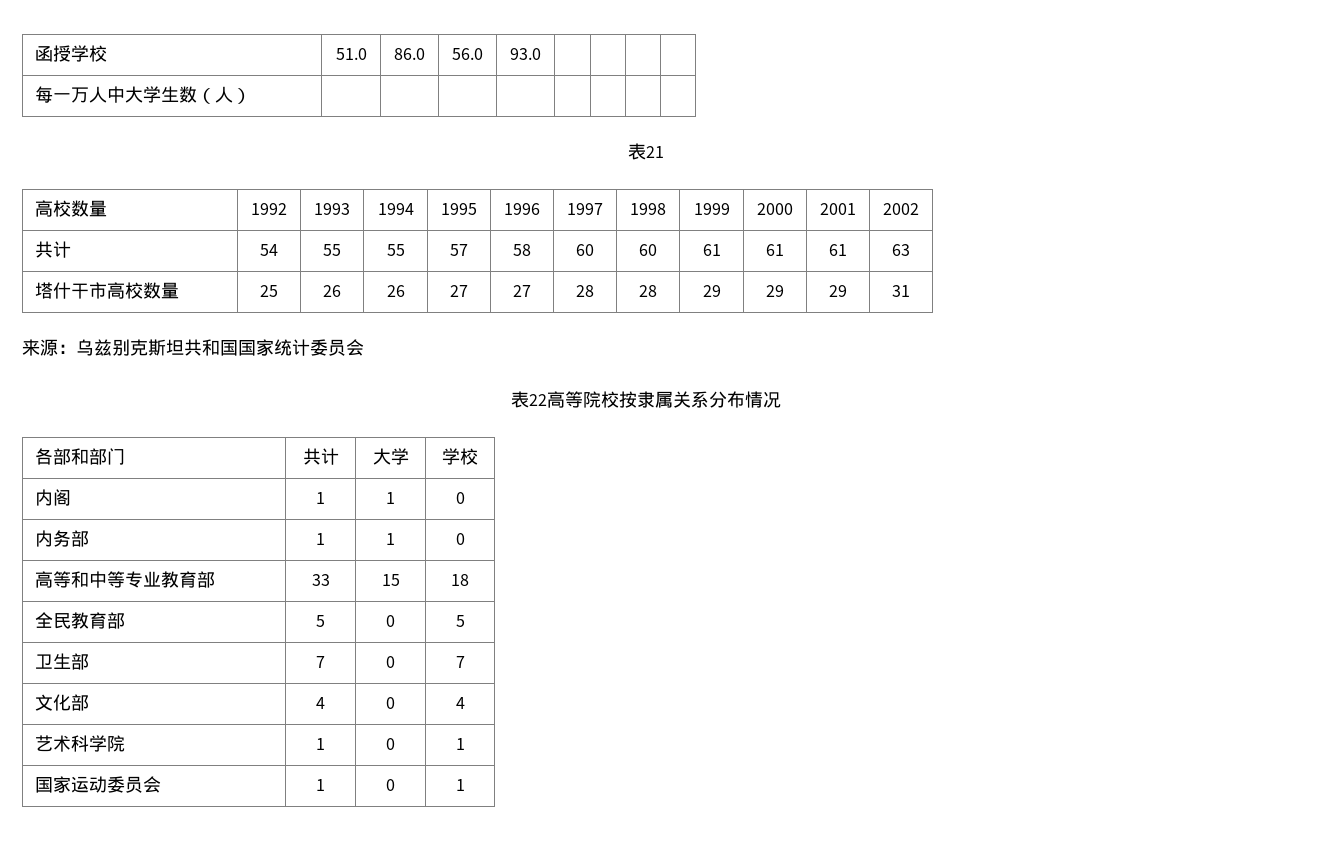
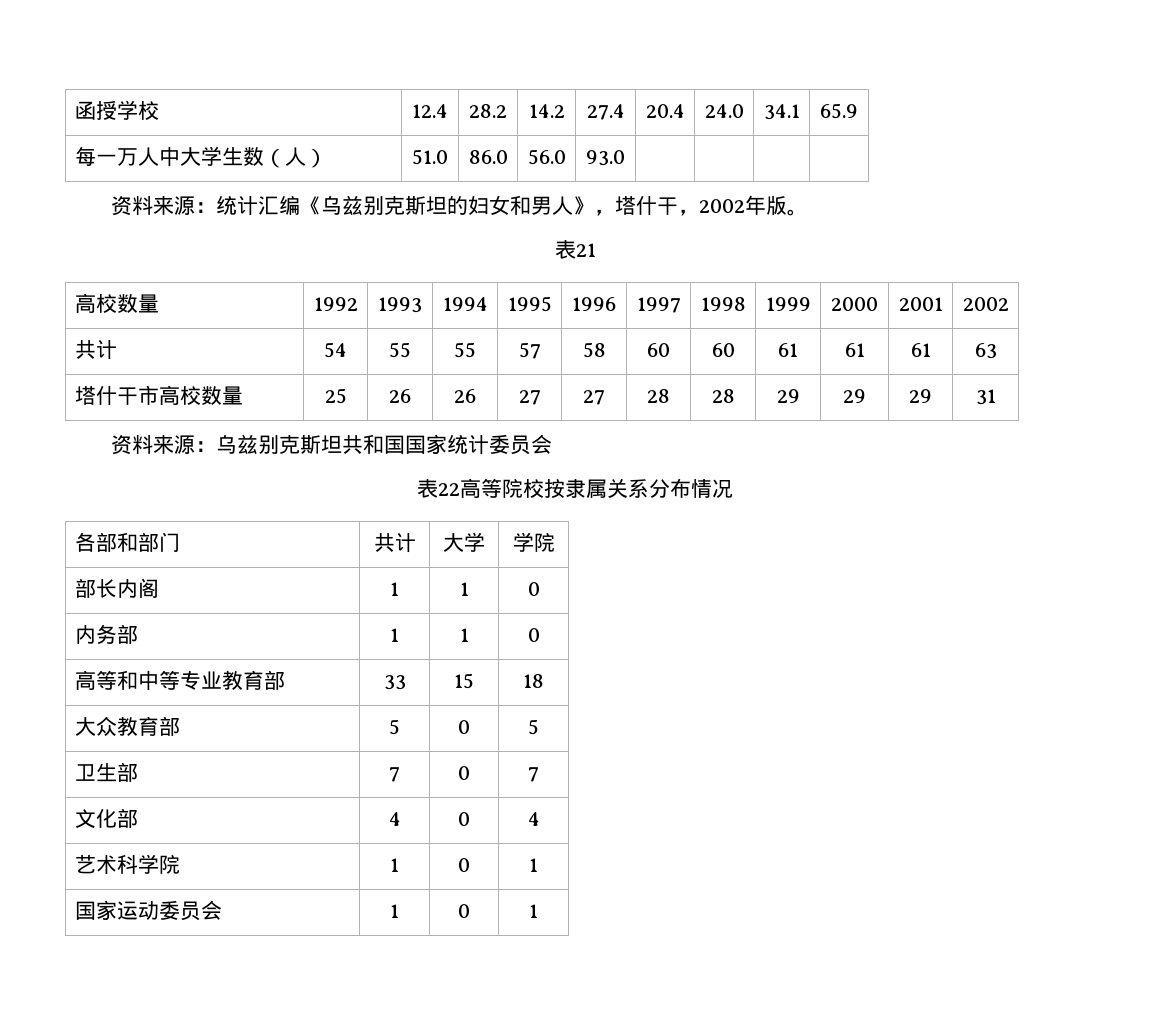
[335,48,367,60] [394,48,425,60] [452,48,483,60] [510,48,541,60] 51.0 | 86.0 | 56.0 | 93.0 | | | | -> [412,104,448,118] [469,104,507,118] [528,104,565,118] [586,104,625,120] [645,104,685,118] [704,104,744,118] [763,104,800,120] [820,103,858,119] 12.4 | 28.2 | 14.2 | 27.4 | 20.4 | 24.0 | 34.1 | 65.9
(252, 96) | | | | | | | -> [412,149,448,165] [468,150,508,164] [527,149,566,165] [586,150,625,166] [110,195,808,216] 51.0 | 86.0 | 56.0 | 93.0 | | | | // 资料来源：统计汇编《乌兹别克斯坦的妇女和男人》，塔什干，2002年版。
(910, 291) none -> [110,435,153,455] 资料
[460,448,478,465] 校 // -> [533,533,555,552] [74,578,117,598] 院 // 部长
[35,612,72,629] 全民 -> [74,716,117,737] 大众

